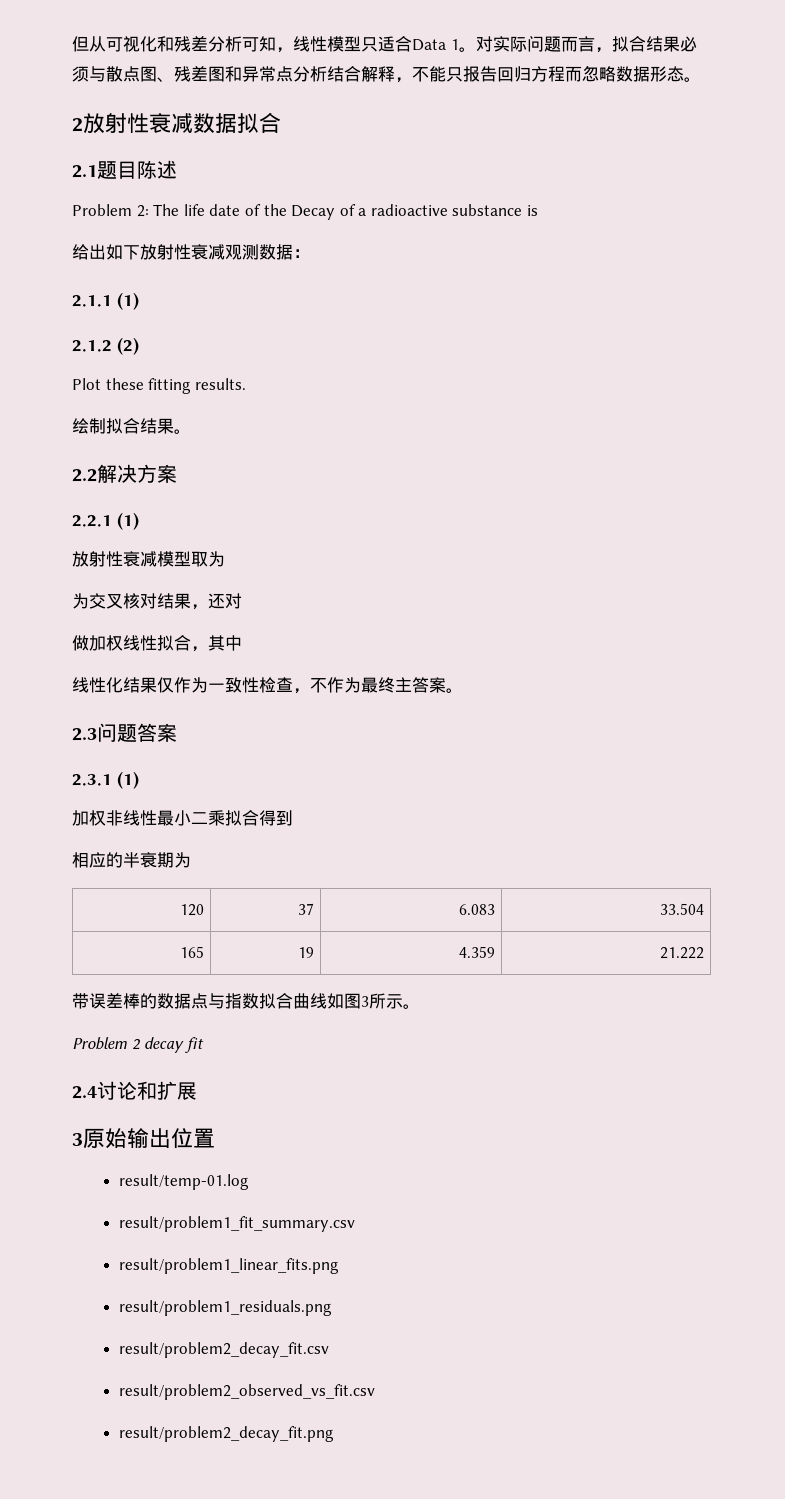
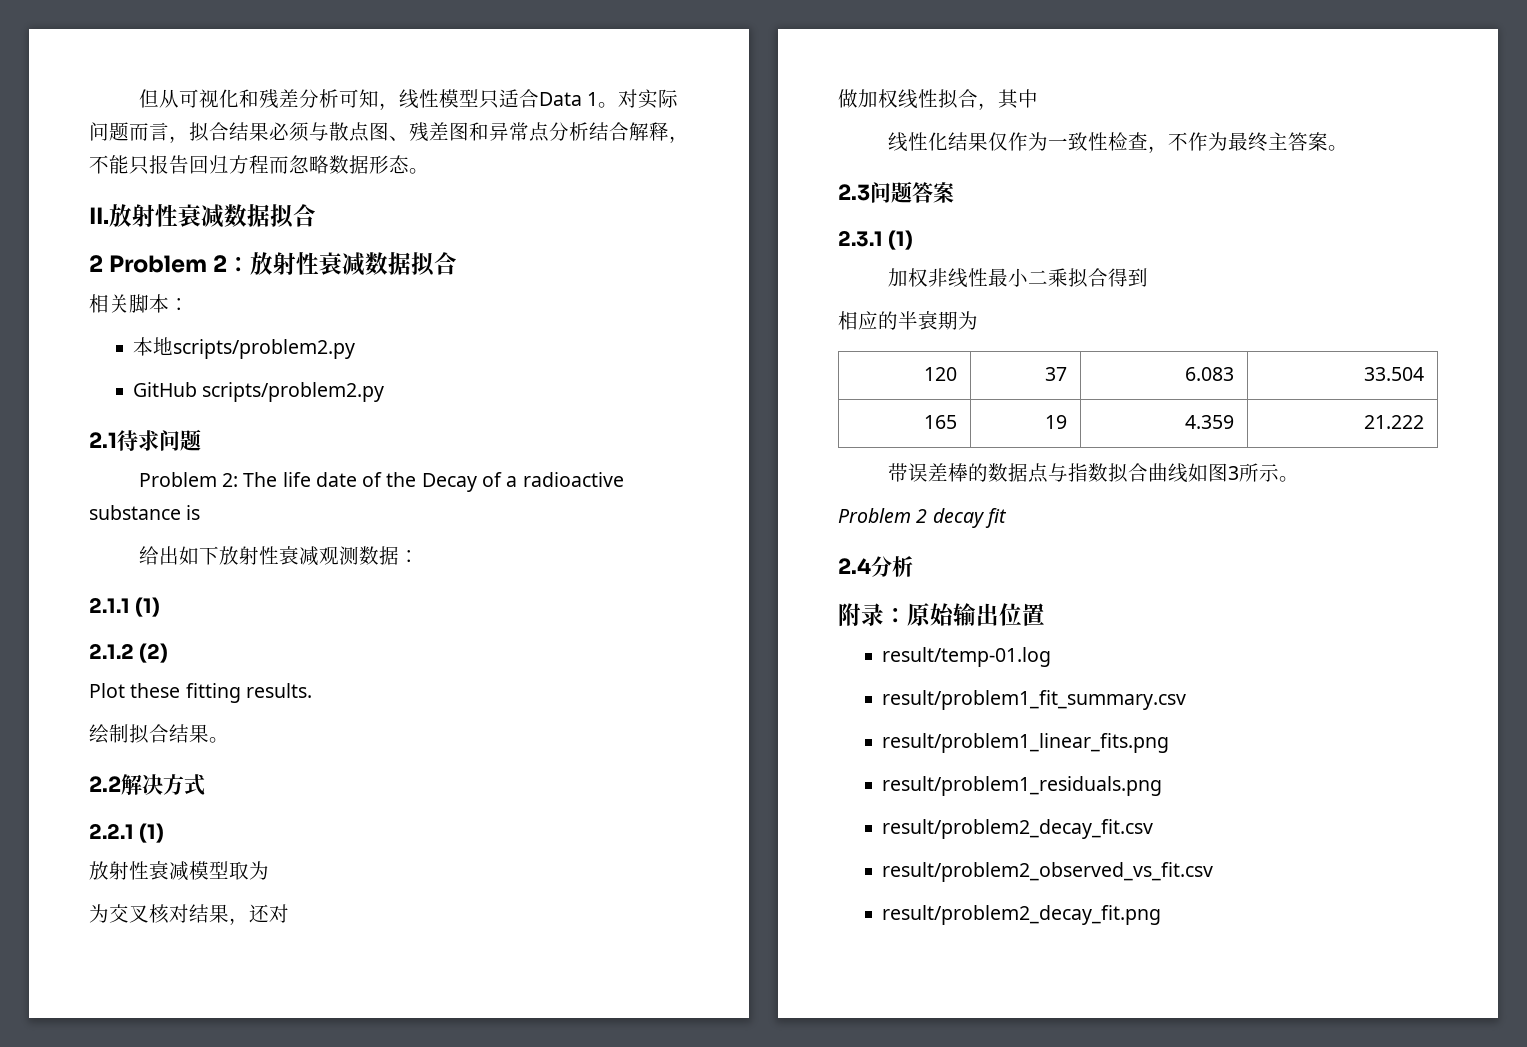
[72,112,281,134] 2放射性衰减数据拟合 -> [89,204,316,228] [89,252,458,276] [89,294,189,313] [133,337,356,359] [133,382,385,402] II.放射性衰减数据拟合 // 2 Problem 2：放射性衰减数据拟合 // 相关脚本： // 本地scripts/problem2.py // GitHub scripts/problem2.py
[97,160,177,179] 题目陈述 -> [117,429,201,451] 待求问题
[157,464,177,483] 案 -> [184,774,205,796] 式
[97,1081,197,1100] [72,1133,83,1146] 讨论和扩展 // 3 -> [871,556,913,577] [838,603,907,627] 分析 // 附录：

